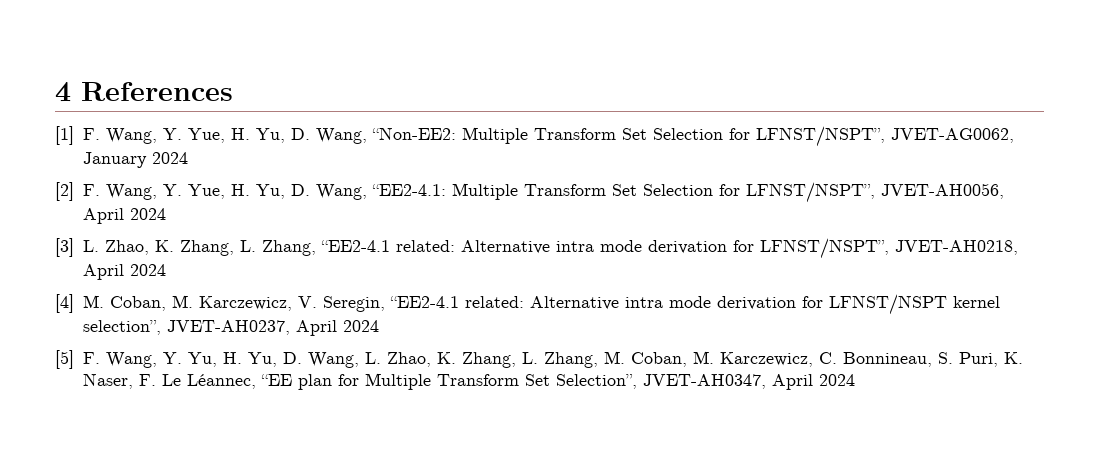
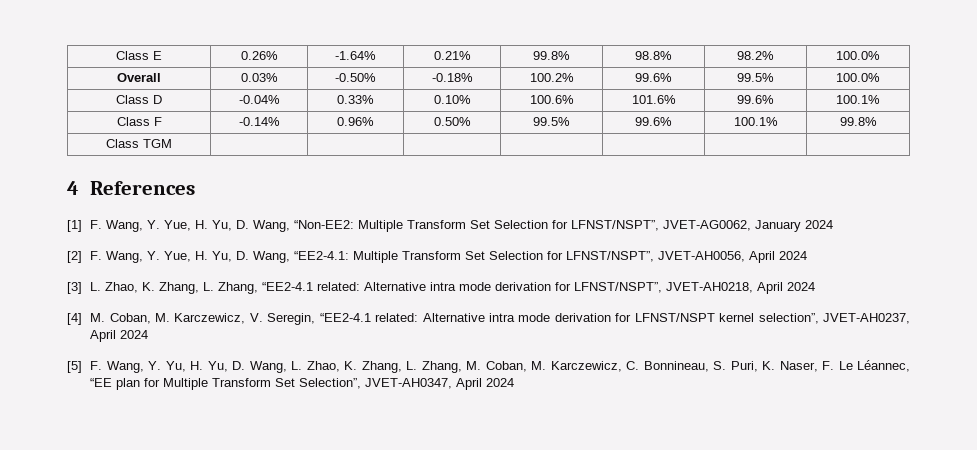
(55, 92) none -> [116,51,162,60] [240,51,278,60] [335,51,376,60] [433,51,471,60] [533,51,570,60] [635,51,672,60] [737,51,774,60] [836,51,880,60] [117,73,161,82] [240,73,278,82] [335,73,376,82] [431,73,473,82] [529,73,574,82] [635,73,672,82] [737,73,774,82] [836,73,880,82] [116,95,162,104] [238,95,280,104] [337,95,374,104] [433,95,471,104] [529,95,574,104] [631,95,676,104] [737,95,774,104] [836,95,880,104] [116,117,162,126] [238,117,280,126] [337,117,374,126] [433,117,471,126] [533,117,570,126] [635,117,672,126] [733,117,778,126] [839,117,877,126] [106,139,172,148] Class E | 0.26% | -1.64% | 0.21% | 99.8% | 98.8% | 98.2% | 100.0% // Overall | 0.03% | -0.50% | -0.18% | 100.2% | 99.6% | 99.5% | 100.0% // Class D | -0.04% | 0.33% | 0.10% | 100.6% | 101.6% | 99.6% | 100.1% // Class F | -0.14% | 0.96% | 0.50% | 99.5% | 99.6% | 100.1% | 99.8% // Class TGM | | | | | | | //

